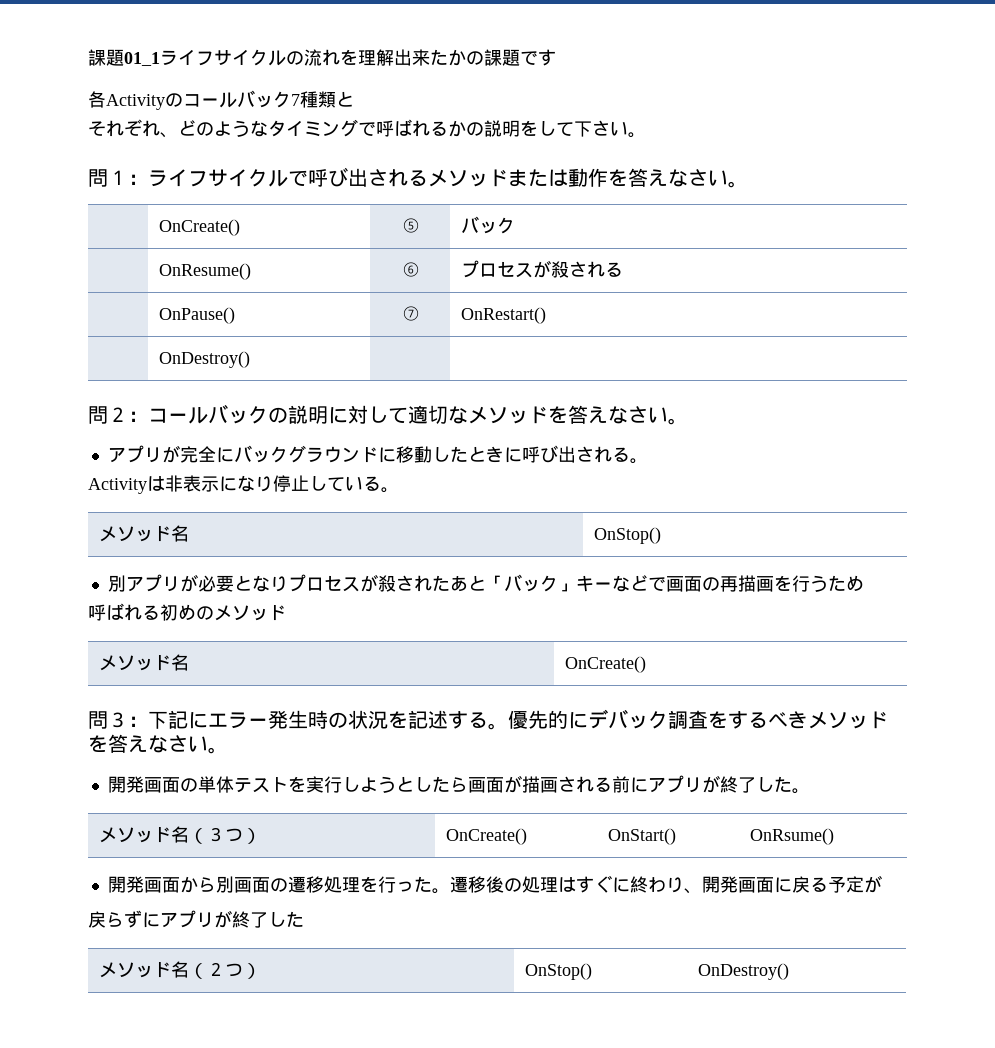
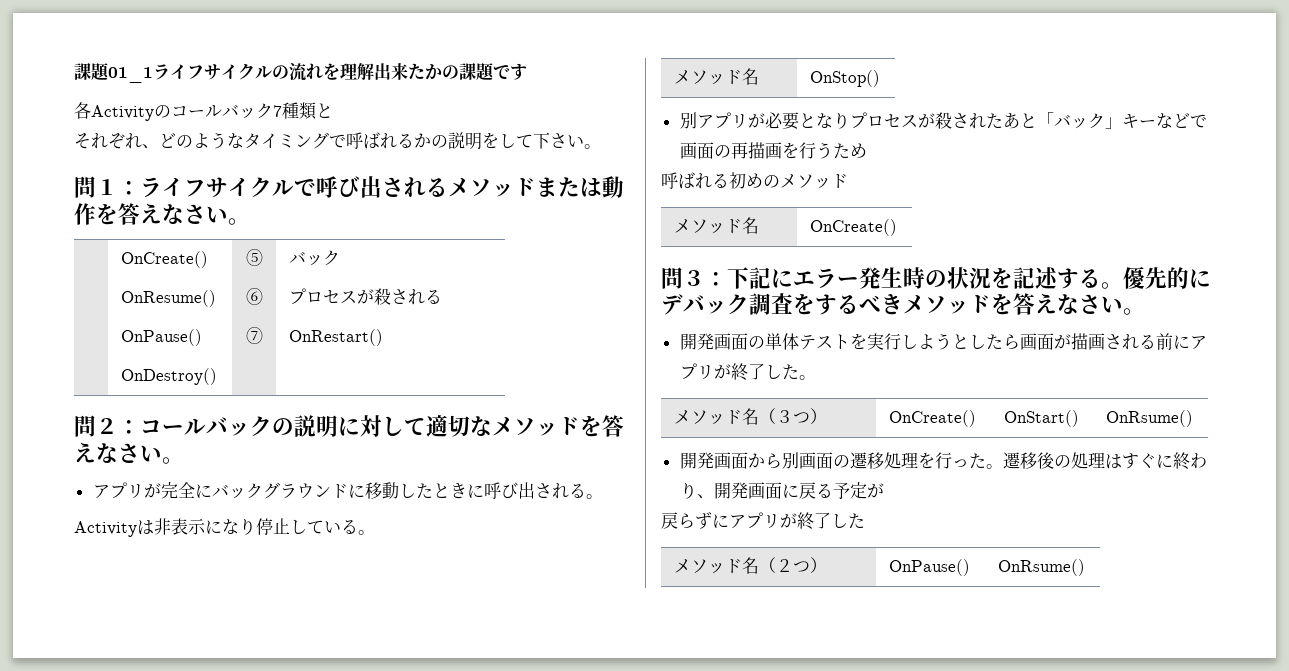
[525,963,593,980] [698,963,790,980] OnStop() | OnDestroy() -> [889,559,971,576] [998,559,1086,576] OnPause() | OnRsume()

